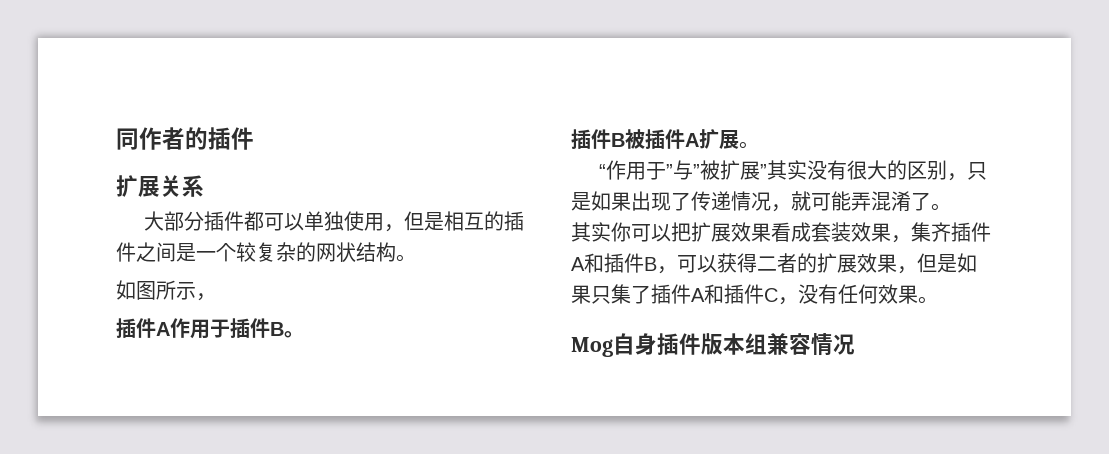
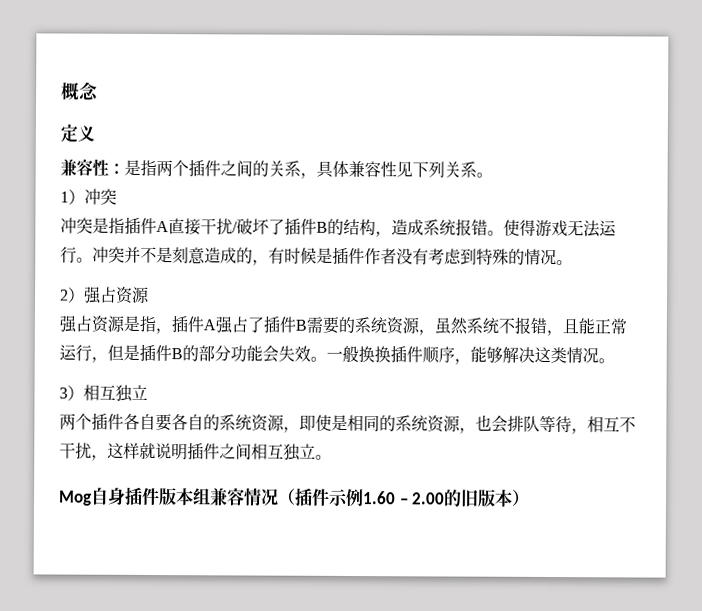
[116,127,254,150] [116,175,204,197] [144,211,525,232] [116,242,416,262] [116,280,216,301] [116,318,304,339] [571,129,759,149] [599,160,988,181] [571,191,951,212] [571,222,991,243] [571,253,977,274] [571,284,918,305] 同作者的插件 // 扩展关系 // 大部分插件都可以单独使用，但是相互的插件之间是一个较复杂的网状结构。 // 如图所示， // 插件A作用于插件B。 // 插件B被插件A扩展。 // “作用于”与”被扩展”其实没有很大的区别，只是如果出现了传递情况，就可能弄混淆了。 // 其实你可以把扩展效果看成套装效果，集齐插件A和插件B，可以获得二者的扩展效果，但是如果只集了插件A和插件C，没有任何效果 -> [61,81,99,101] [60,123,95,143] [60,158,493,179] [60,188,117,205] [60,216,617,238] [60,246,573,266] [60,286,150,304] [59,315,627,337] [59,343,615,365] [59,384,148,402] [59,412,636,435] [59,442,316,461] 概念 // 定义 // 兼容性：是指两个插件之间的关系，具体兼容性见下列关系。 // 1）冲突 // 冲突是指插件A直接干扰/破坏了插件B的结构，造成系统报错。使得游戏无法运行。冲突并不是刻意造成的，有时候是插件作者没有考虑到特殊的情况。 // 2）强占资源 // 强占资源是指，插件A强占了插件B需要的系统资源，虽然系统不报错，且能正常运行，但是插件B的部分功能会失效。一般换换插件顺序，能够解决这类情况。 // 3）相互独立 // 两个插件各自要各自的系统资源，即使是相同的系统资源，也会排队等待，相互不干扰，这样就说明插件之间相互独立
(855, 344) none -> [277,487,531,507] （插件示例1.60 – 2.00的旧版本）

